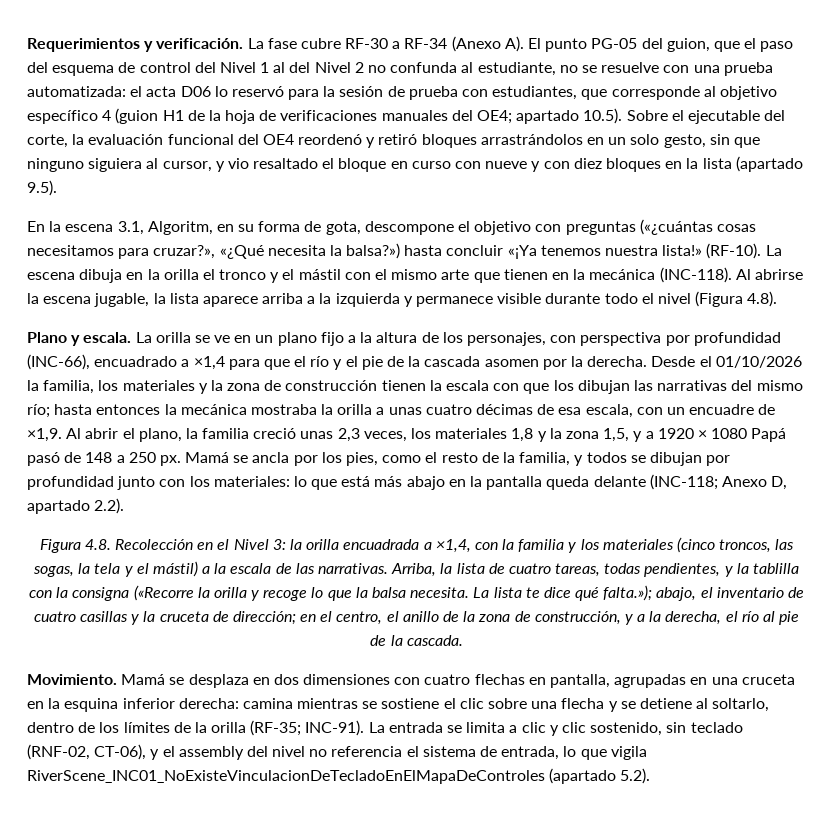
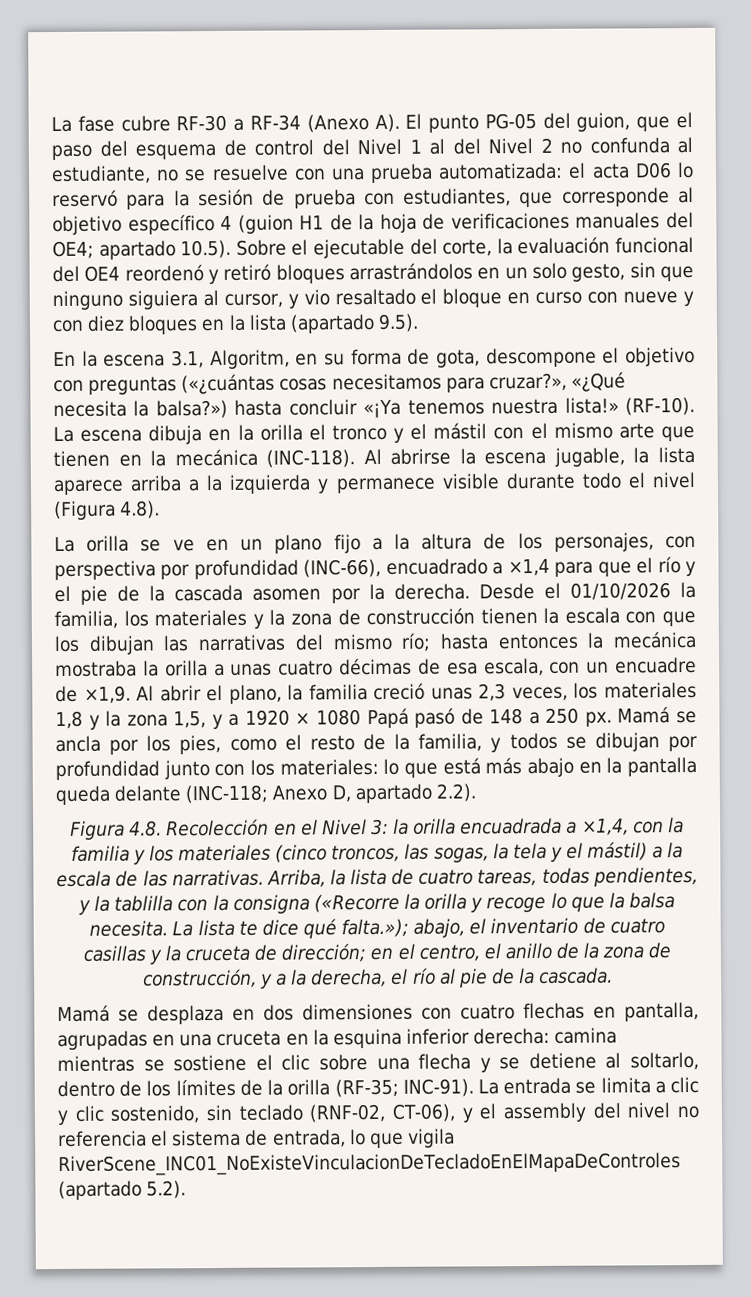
[27,38,244,52] Requerimientos y verificación. -> (51, 124) none
[27,332,132,346] Plano y escala. -> (161, 509) none
[27,674,117,685] Movimiento. -> (614, 975) none

